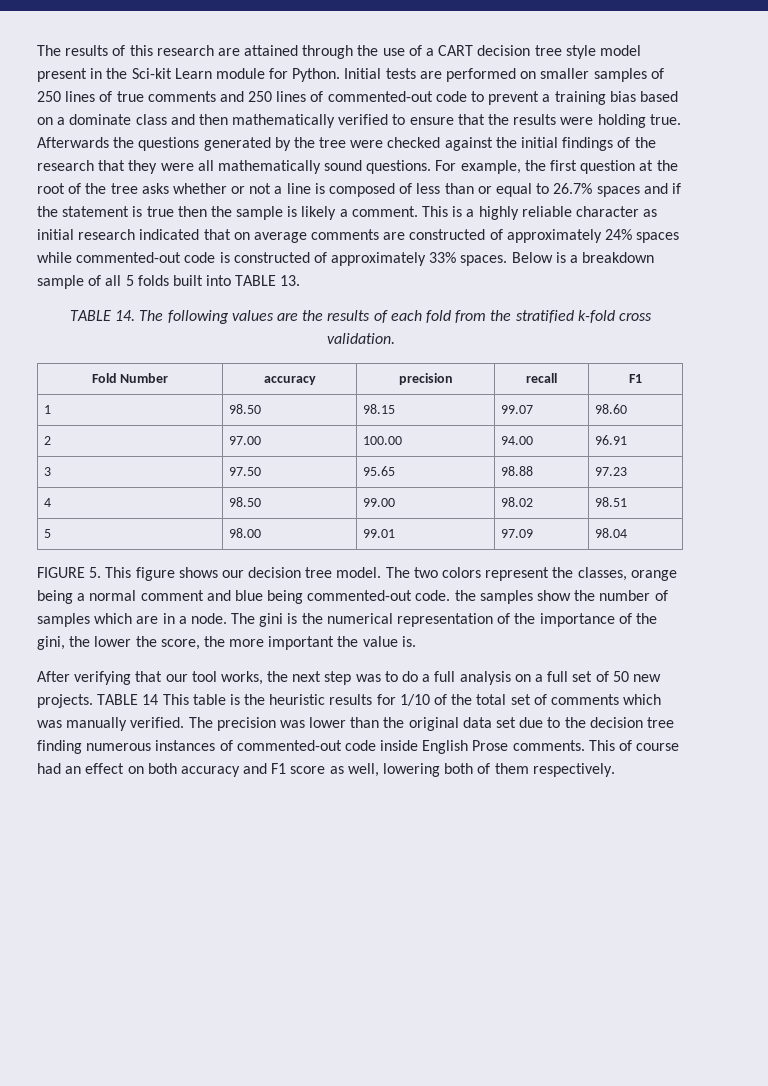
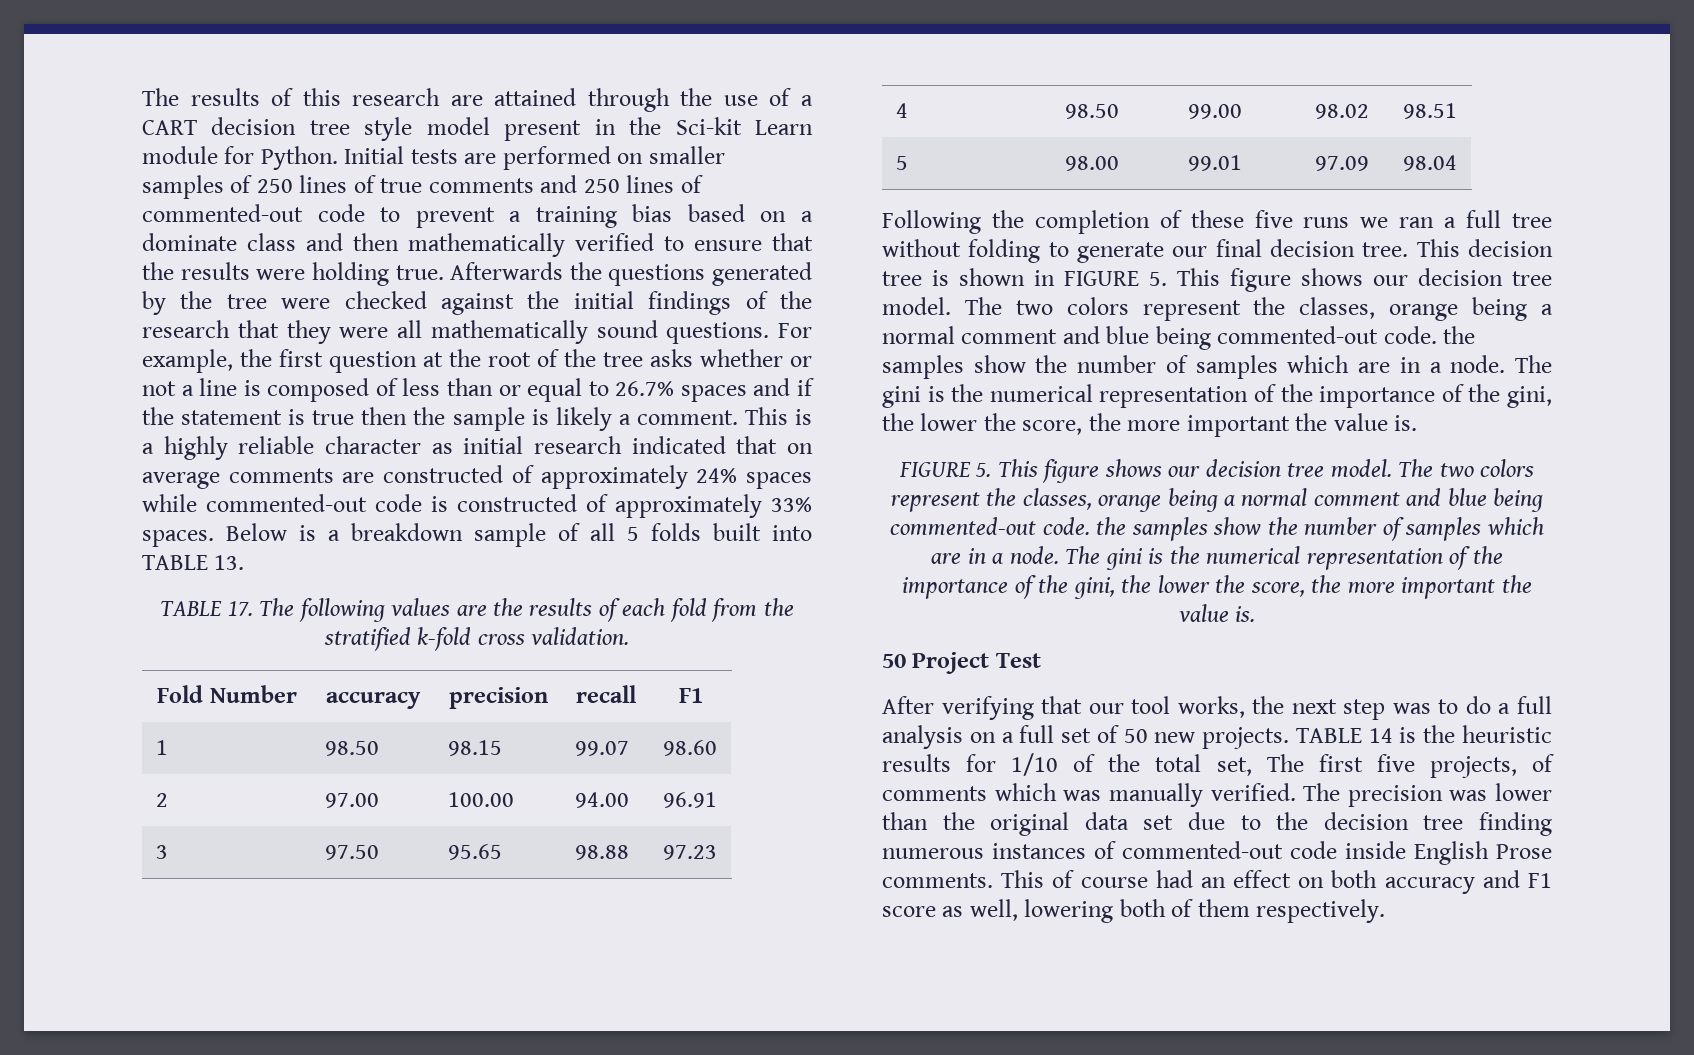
[115,310,136,321] 14. -> [227,601,253,616] 17.
(628, 533) none -> [882,210,1552,234] [882,239,1553,263] [882,268,1055,286] Following the completion of these five runs we ran a full tree without folding to generate our final decision tree. This decision tree is shown in
(416, 641) none -> [898,459,1535,483] [890,488,1544,512] [890,517,1544,541] [931,546,1503,570] [902,575,1532,599] [1178,604,1256,622] [882,652,1041,674] // FIGURE 5. This figure shows our decision tree model. The two colors represent the classes, orange being a normal comment and blue being commented-out code. the samples show the number of samples which are in a node. The gini is the numerical representation of the importance of the gini, the lower the score, the more important the value is. // 50 Project Test
[162,694,226,705] This table -> (1393, 735) none
[510,694,531,705] set -> [1216,754,1517,778] set, The first five projects,

